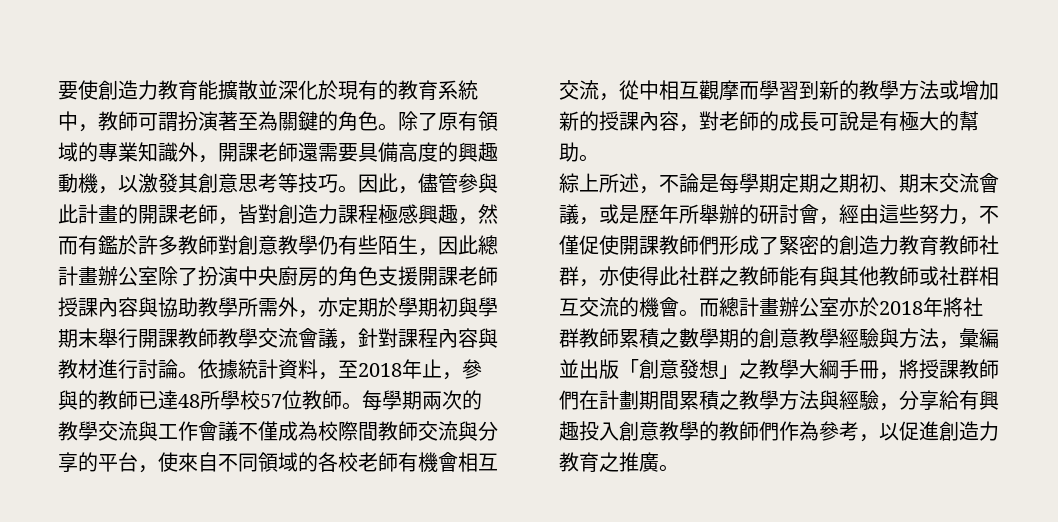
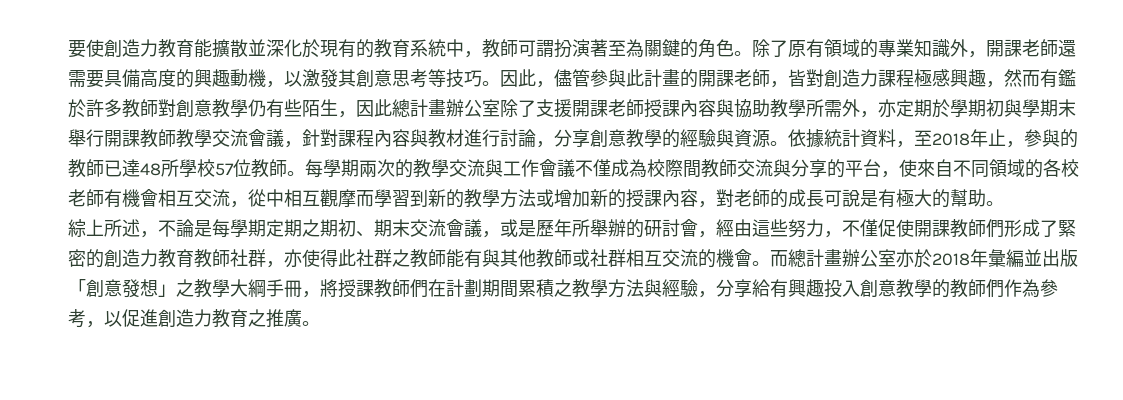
[198,266,378,287] 扮演中央廚房的角色 -> (536, 108) none
(178, 369) none -> [536,129,770,148] ，分享創意教學的經驗與資源
[943,297,983,317] [559,328,959,349] 將社群教師累積之數學期的創意教學經驗與方法， -> (988, 258) none

